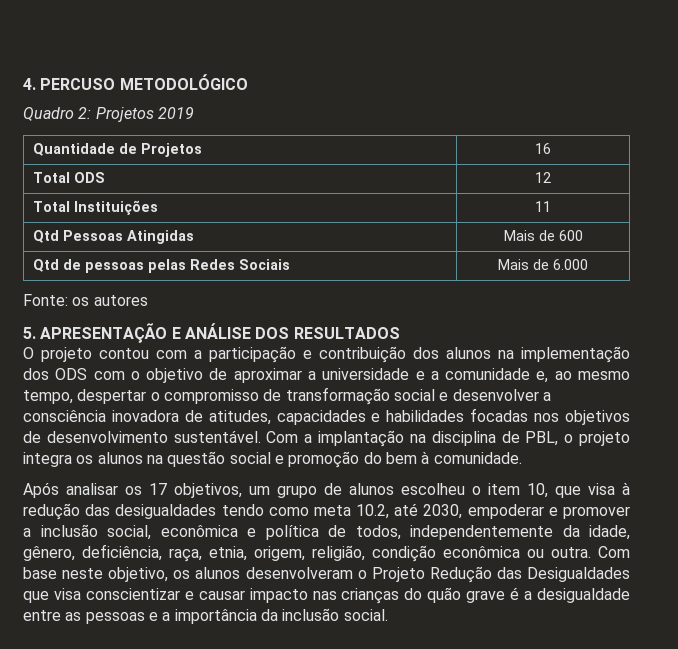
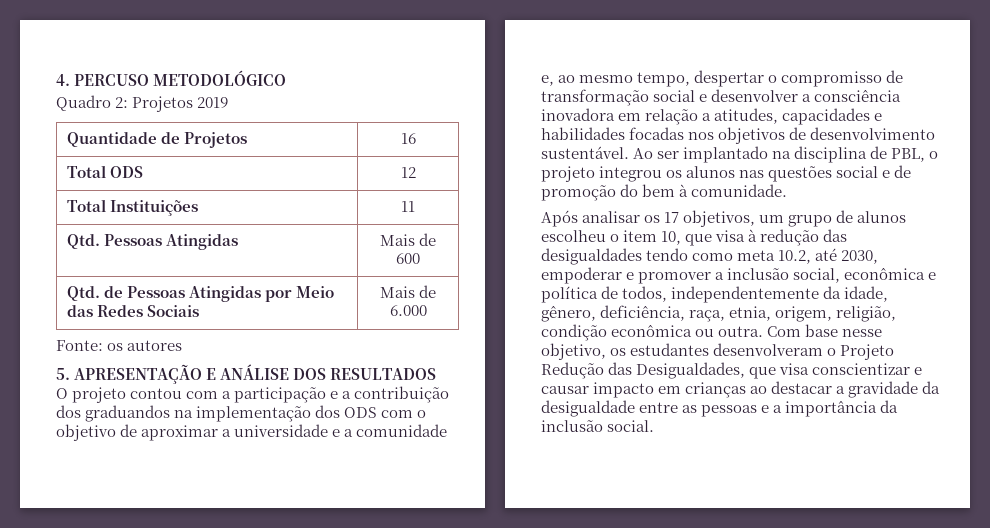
[32,230,59,243] Qtd -> [66,234,100,249] Qtd.
[32,259,186,273] Qtd de pessoas pelas -> [66,286,335,302] [66,305,93,317] Qtd. de Pessoas Atingidas por Meio das
(312, 354) none -> [342,391,352,399] a
[446,347,491,359] alunos -> [85,405,171,422] graduandos
[184,410,203,422] de -> [618,109,712,125] em relação a
[266,430,405,447] Com a implantação -> [633,146,769,163] Ao ser implantado
[23,451,284,467] integra os alunos na questão social e -> [599,165,912,182] integrou os alunos nas questões social e de
[62,568,104,579] neste -> [842,329,883,337] nesse
[195,567,241,579] alunos -> [630,343,710,356] estudantes
[527,567,631,582] Desigualdades -> [636,362,746,379] Desigualdades,
[312,587,533,604] nas crianças do quão grave é a -> [658,381,941,398] em crianças ao destacar a gravidade da

